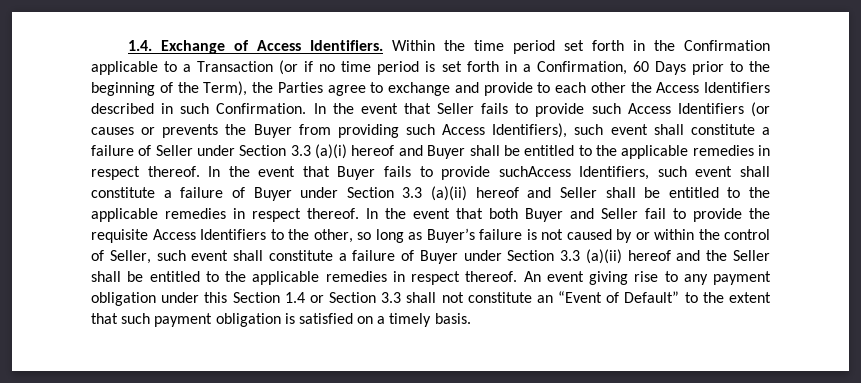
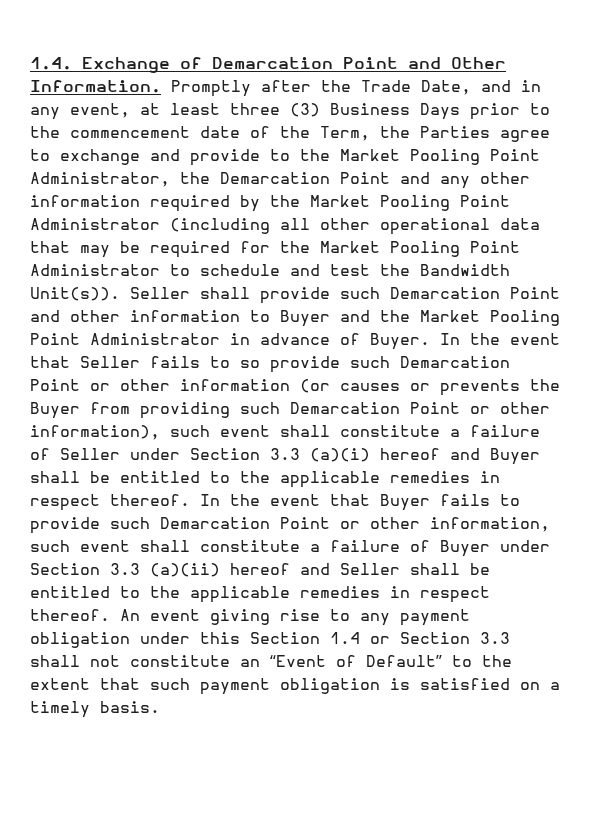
[256,40,771,54] [91,60,649,75] Access Identifiers. Within the time period set forth in the Confirmation applicable to a Transaction (or if no time period is set forth in a Confirmation, 60 -> [212,57,506,69] [30,80,541,97] [30,103,410,120] Demarcation Point and Other Information. Promptly after the Trade Date, and in any event, at least three (3) Business
[91,82,155,96] beginning -> [70,126,240,138] commencement date
[203,81,248,96] Term), -> [320,126,370,141] Term,
[555,82,770,93] [91,103,307,114] each other the Access Identifiers described in such Confirmation. -> [300,149,540,165] [30,172,530,189] [30,195,510,212] [30,218,540,235] [30,241,520,258] [30,264,510,276] [30,287,560,304] [30,310,560,327] [30,333,430,350] the Market Pooling Point Administrator, the Demarcation Point and any other information required by the Market Pooling Point Administrator (including all other operational data that may be required for the Market Pooling Point Administrator to schedule and test the Bandwidth Unit(s)). Seller shall provide such Demarcation Point and other information to Buyer and the Market Pooling Point Administrator in advance of Buyer.
[535,103,744,117] provide such Access Identifiers -> [240,356,510,373] [30,379,290,391] so provide such Demarcation Point or other information
[442,123,568,138] Access Identifiers), -> [290,402,550,414] [30,425,160,440] Demarcation Point or other information),
[498,166,650,180] suchAccess Identifiers, -> [110,517,550,532] such Demarcation Point or other information,
[366,208,770,222] [91,228,770,243] [91,249,770,264] [91,271,518,285] In the event that both Buyer and Seller fail to provide the requisite Access Identifiers to the other, so long as Buyer’s failure is not caused by or within the control of Seller, such event shall constitute a failure of Buyer under Section 3.3 (a)(ii) hereof and the Seller shall be entitled to the applicable remedies in respect thereof. -> (110, 615) none

